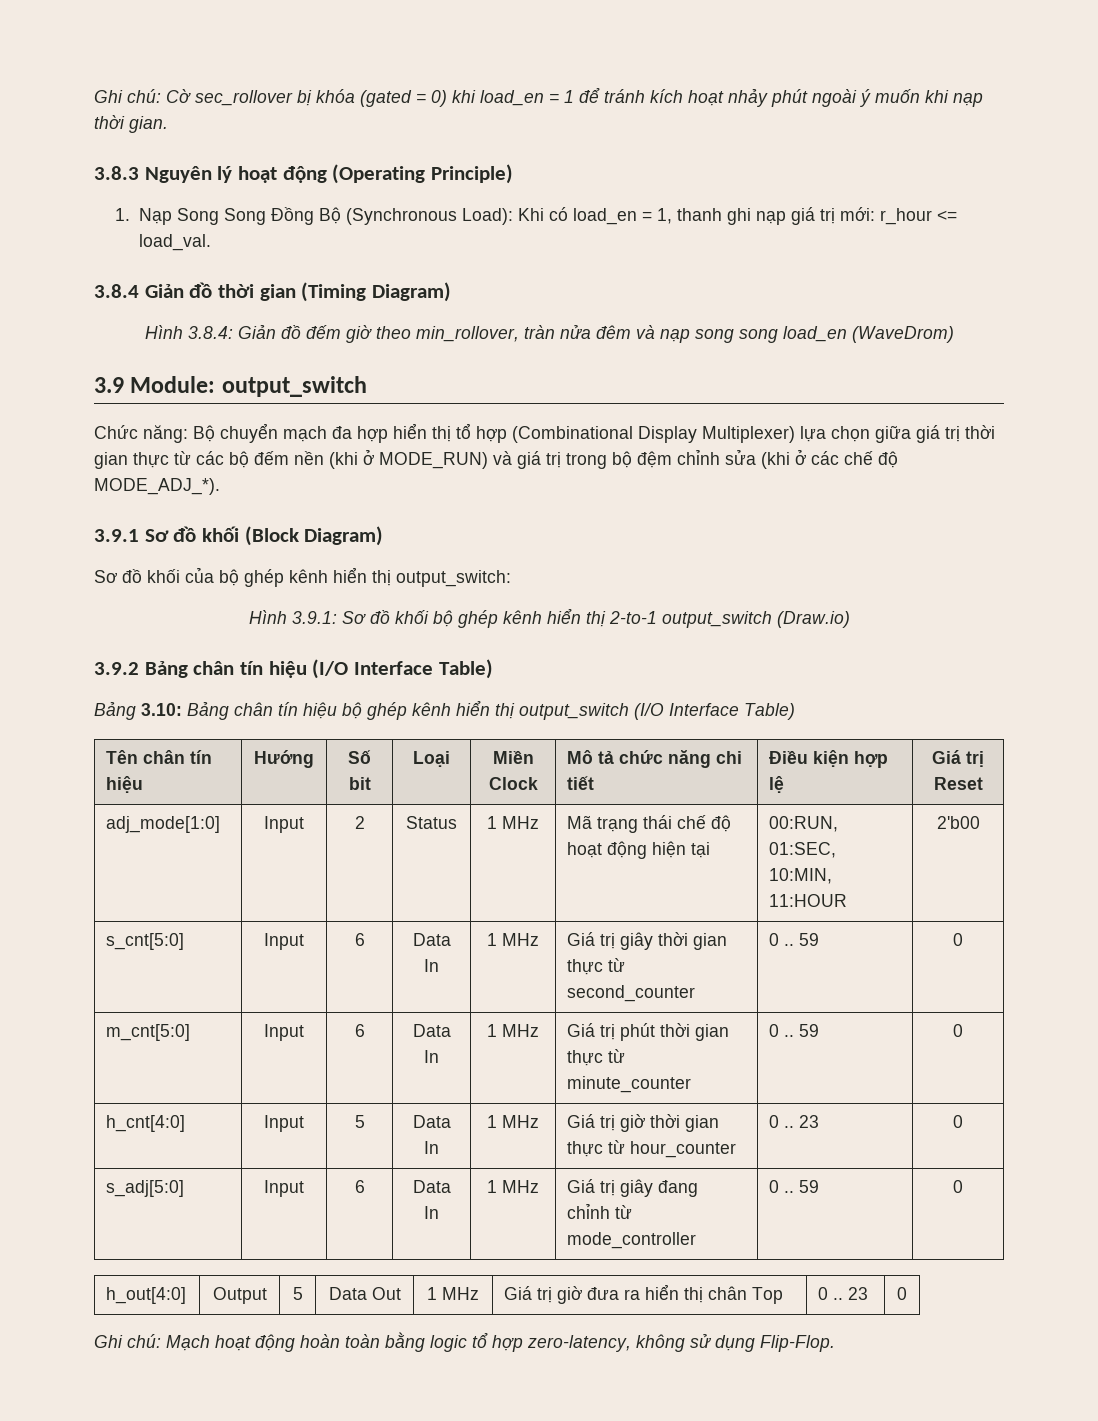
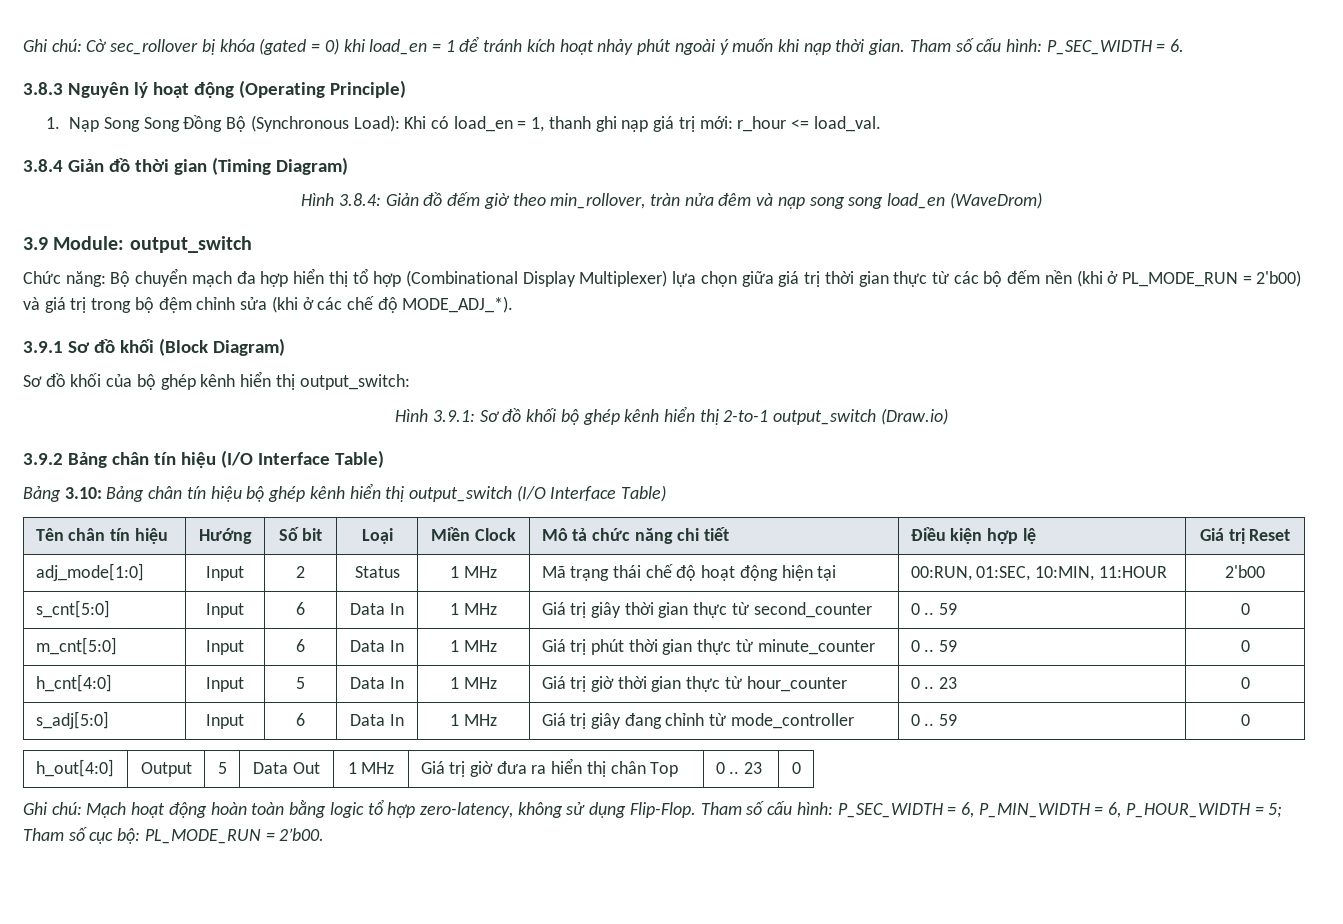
(168, 124) none -> [909,38,1185,55] Tham số cấu hình: P_SEC_WIDTH = 6.
[379,452,488,469] MODE_RUN) -> [1122,270,1302,287] PL_MODE_RUN = 2'b00)
(835, 1343) none -> [700,801,1283,818] [23,827,325,844] Tham số cấu hình: P_SEC_WIDTH = 6, P_MIN_WIDTH = 6, P_HOUR_WIDTH = 5; Tham số cục bộ: PL_MODE_RUN = 2’b00.

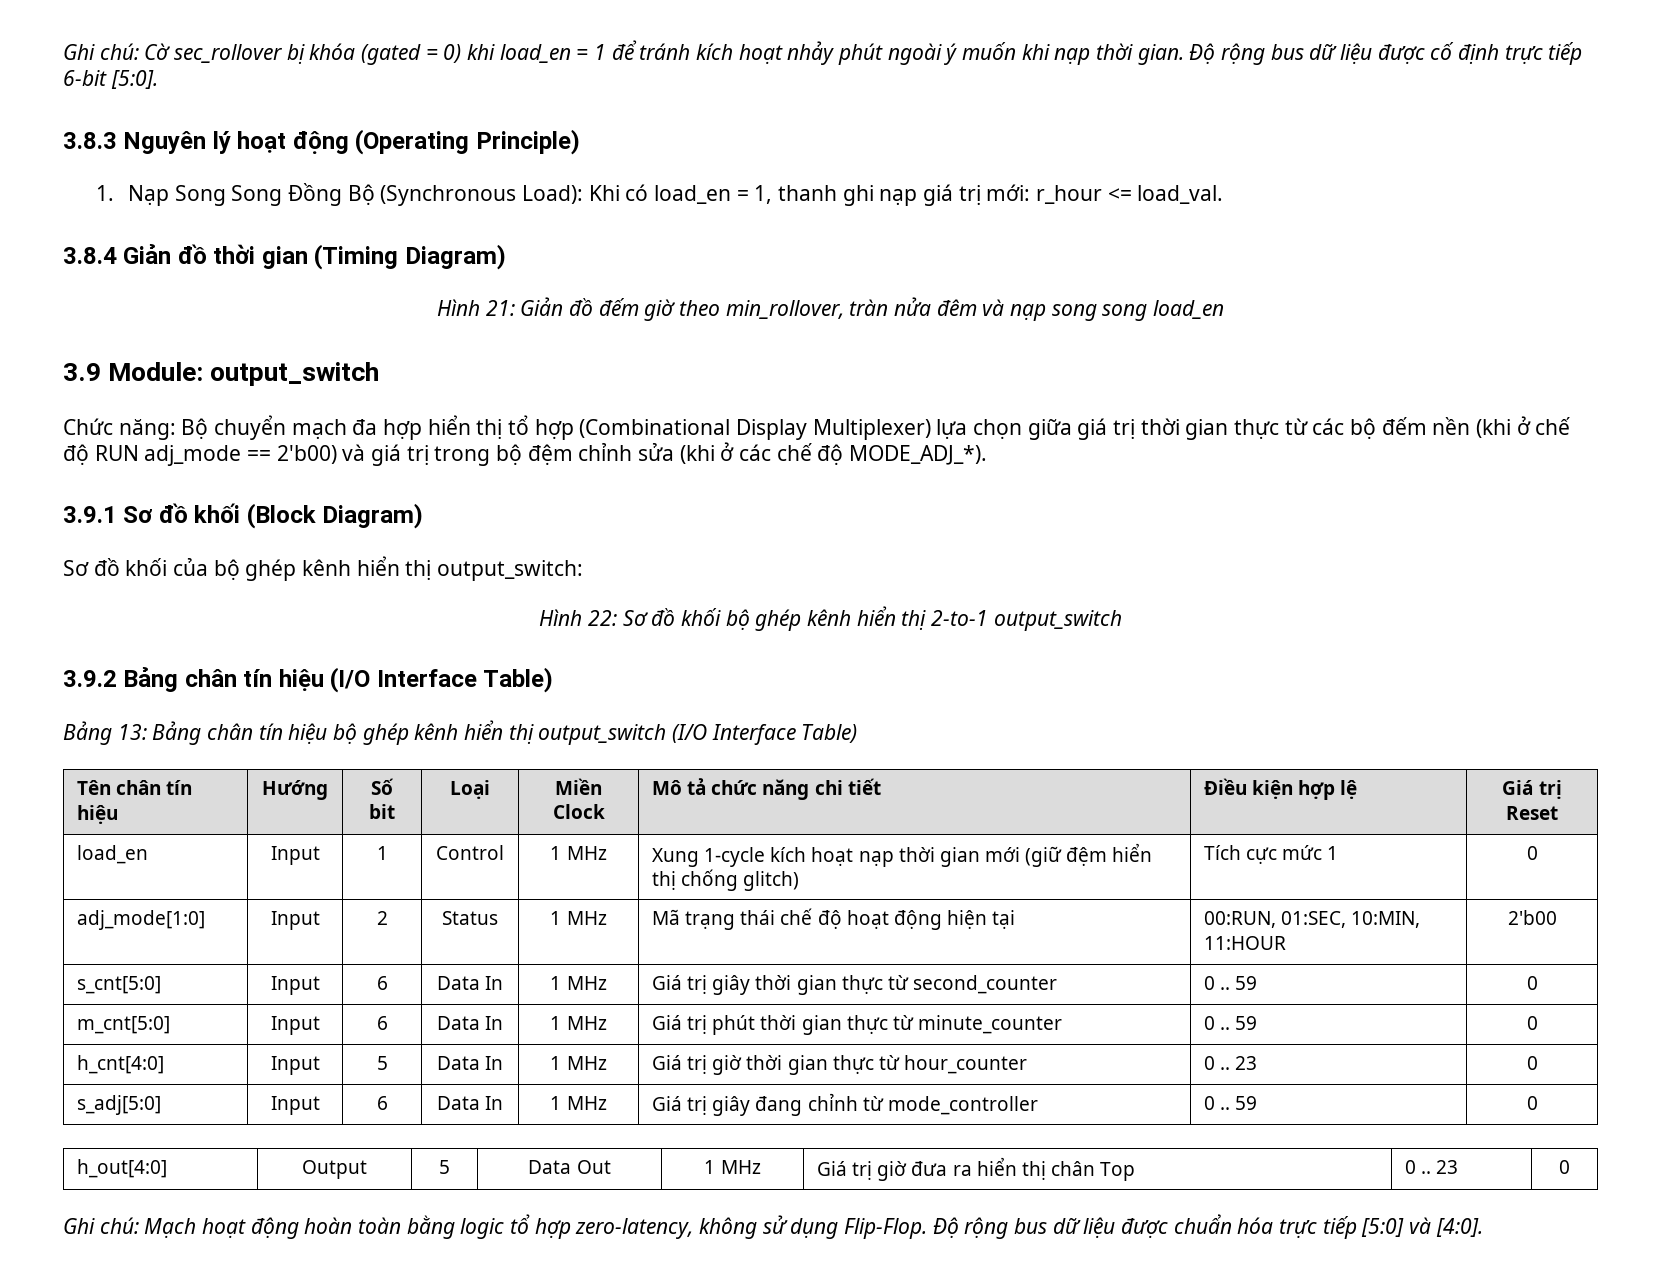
[909,38,1185,55] Tham số cấu hình: P_SEC_WIDTH = 6. -> [1189,42,1583,65] [63,70,158,89] Độ rộng bus dữ liệu được cố định trực tiếp 6-bit [5:0].
[338,193,381,206] 3.8.4: -> [485,300,515,316] 21:
[949,192,1042,209] (WaveDrom) -> (1225, 309) none
[1122,272,1252,287] PL_MODE_RUN = -> [1535,417,1571,435] [63,444,272,466] chế độ RUN adj_mode ==
[432,410,475,422] 3.9.1: -> [587,610,617,626] 22:
[880,408,948,425] (Draw.io) -> (1122, 620) none
[64,487,102,499] 3.10: -> [117,724,147,740] 13:
(1291, 535) none -> [77,845,149,864] [270,846,320,865] [376,846,388,860] [436,845,504,860] [550,846,607,860] [652,843,1153,867] [652,869,800,891] [1204,845,1339,864] [1526,846,1538,860] // load_en | Input | 1 | Control | 1 MHz | Xung 1-cycle kích hoạt nạp thời gian mới (giữ đệm hiển thị chống glitch) | Tích cực mức 1 | 0
[700,801,1283,818] [23,827,325,844] Tham số cấu hình: P_SEC_WIDTH = 6, P_MIN_WIDTH = 6, P_HOUR_WIDTH = 5; Tham số cục bộ: PL_MODE_RUN = 2’b00. -> [932,1214,1483,1239] Độ rộng bus dữ liệu được chuẩn hóa trực tiếp [5:0] và [4:0].

